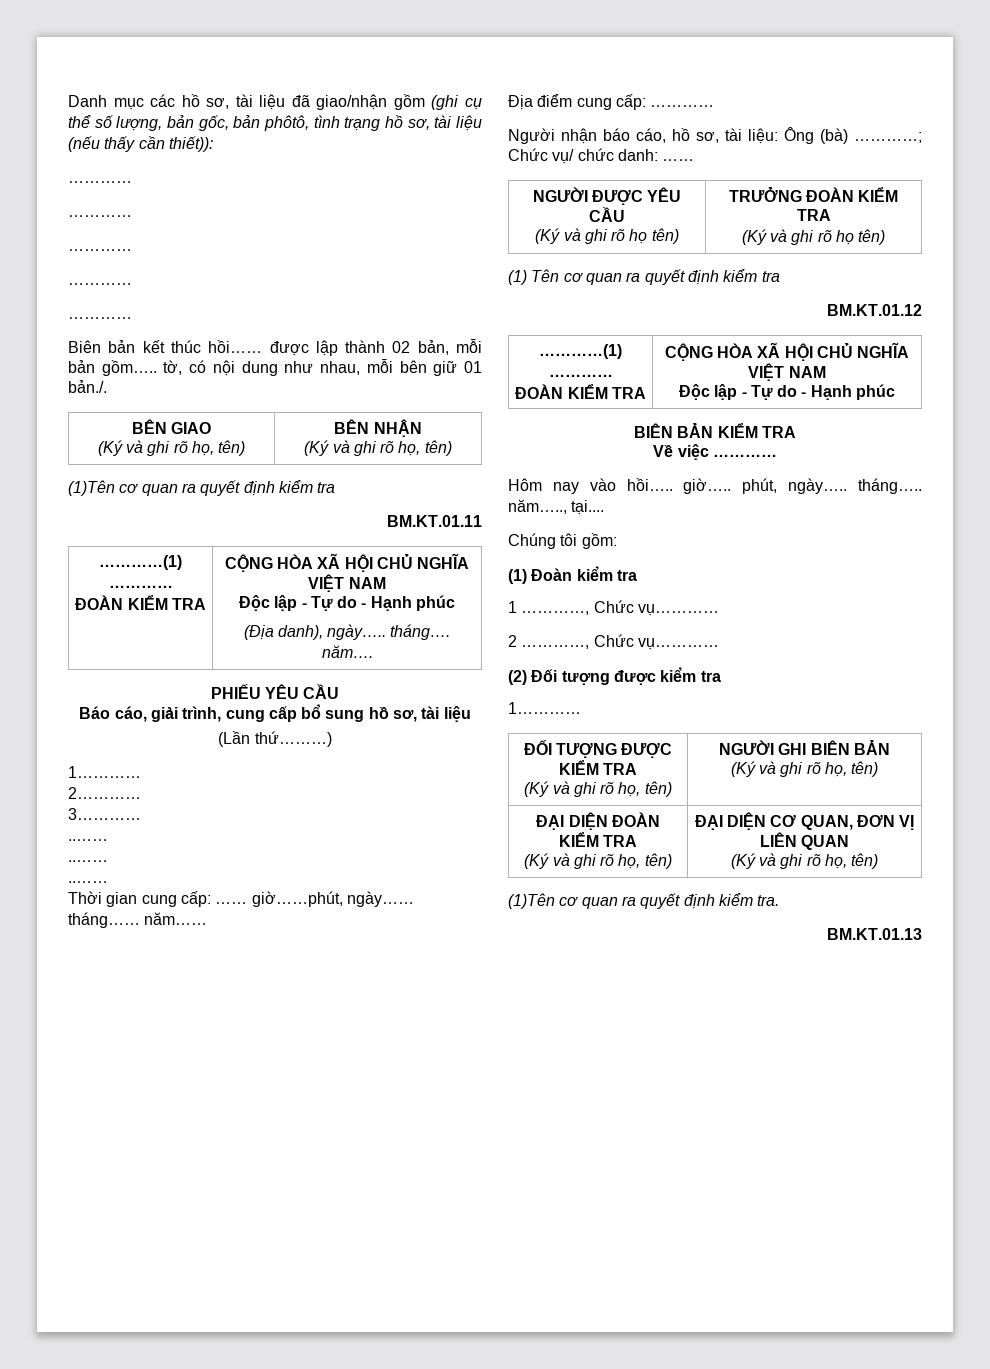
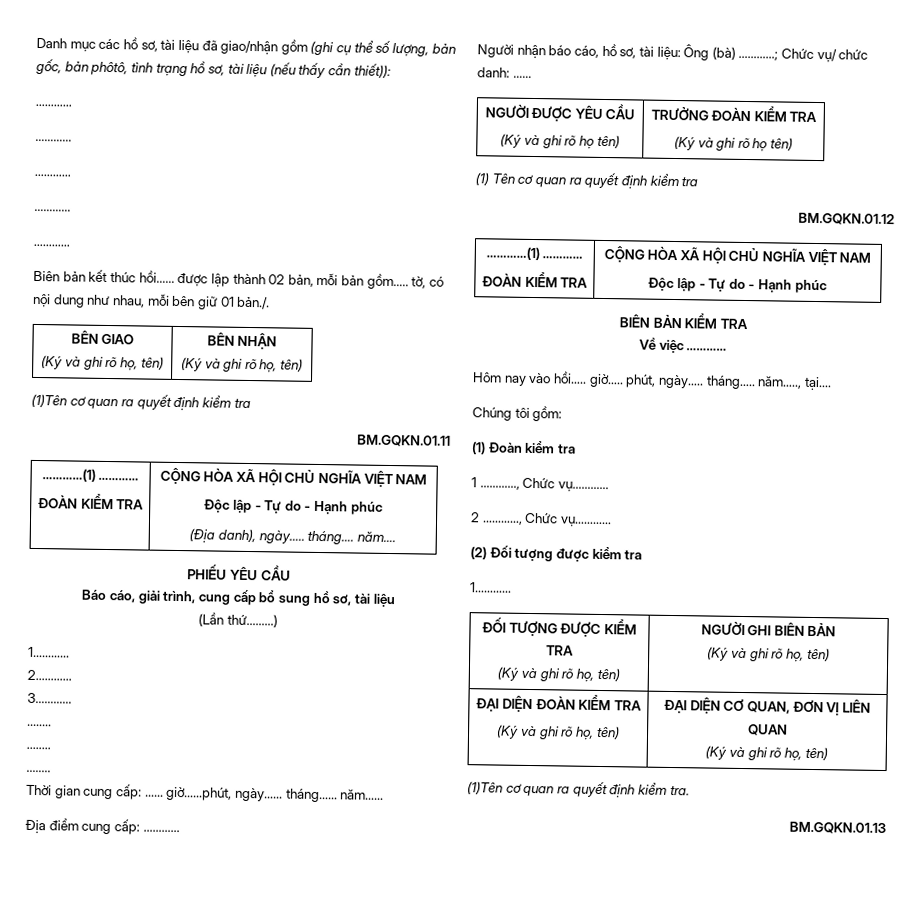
[387,515,482,527] BM.KT.01.11 -> [357,434,451,447] BM.GQKN.01.11
[827,304,922,316] BM.KT.01.12 -> [798,212,895,226] BM.GQKN.01.12
[827,928,922,940] BM.KT.01.13 -> [789,821,886,835] BM.GQKN.01.13

